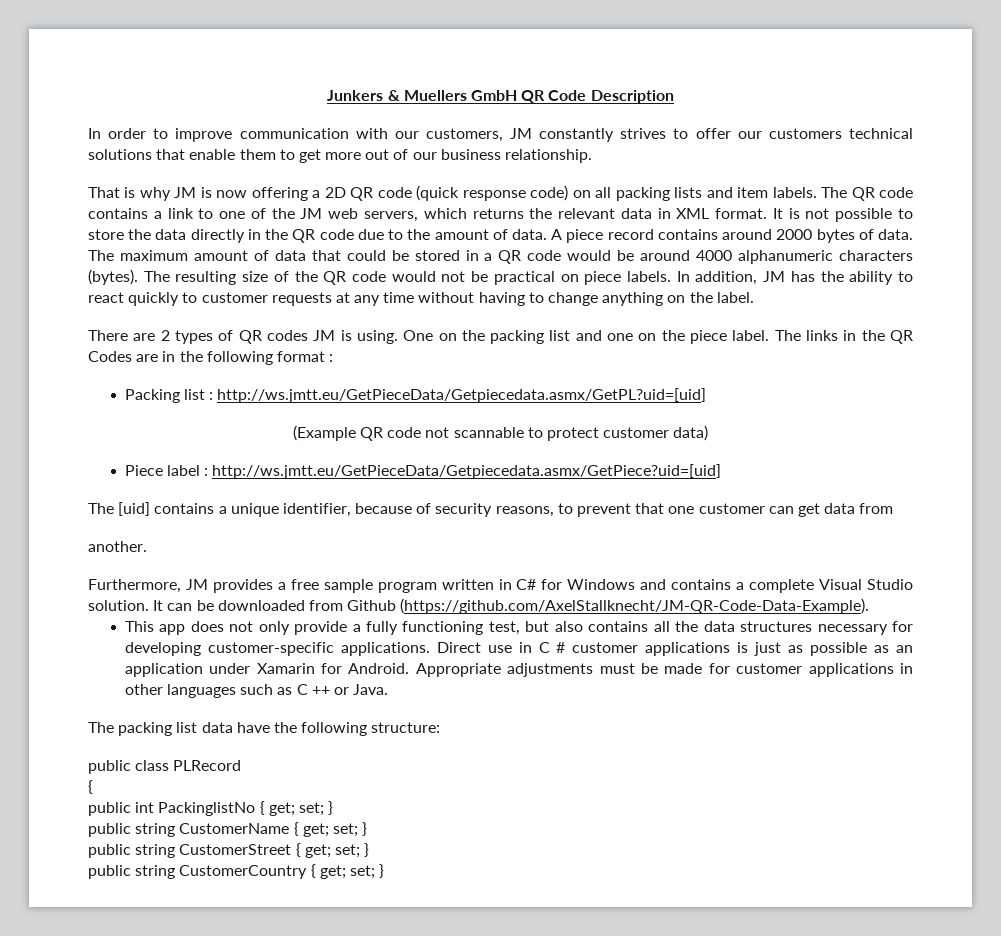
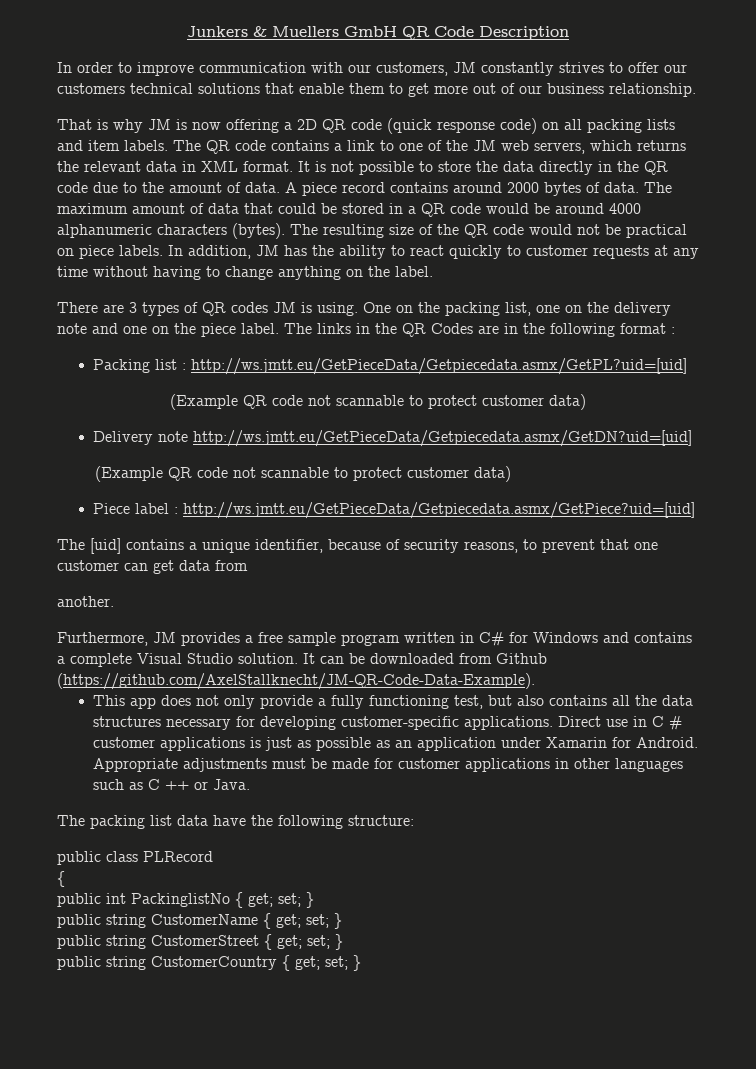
[160,330,170,341] 2 -> [129,302,137,313] 3
[549,330,571,341] list -> [505,302,671,316] [57,323,87,334] list, one on the delivery note
(709, 433) none -> [93,430,693,447] [94,466,511,482] // Delivery note http://ws.jmtt.eu/GetPieceData/Getpiecedata.asmx/GetDN?uid=[uid] // (Example QR code not scannable to protect customer data)

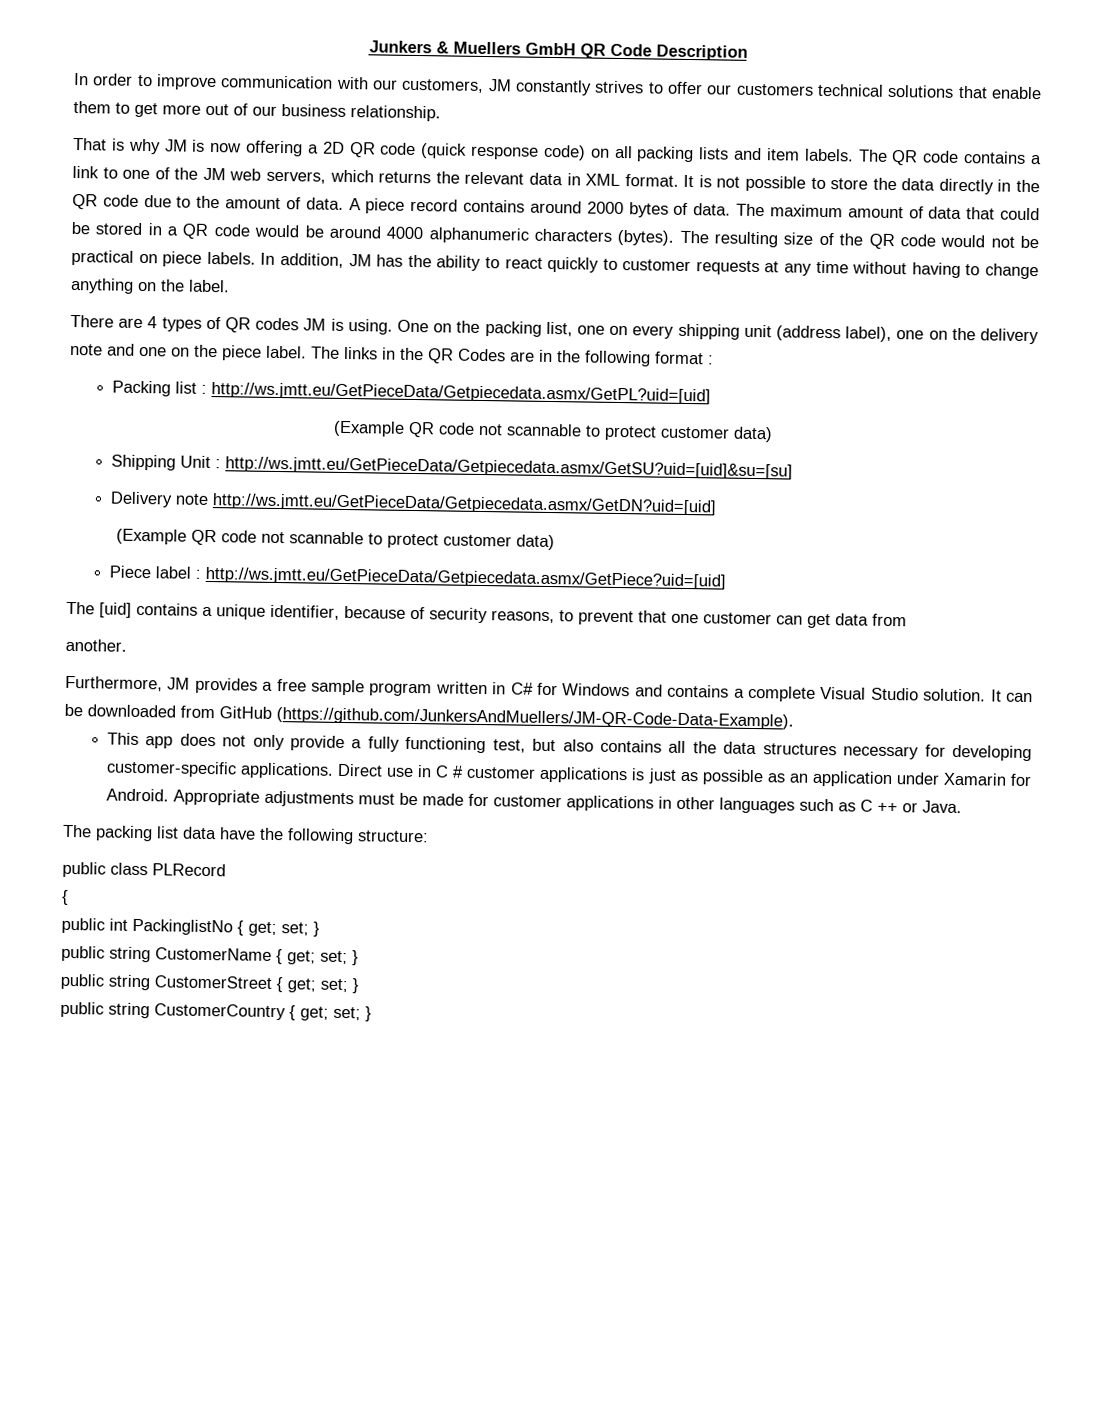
[129,302,137,313] 3 -> [147,316,158,329] 4
(582, 309) none -> [632,323,948,343] every shipping unit (address label), one on
(586, 402) none -> [110,454,793,480] // Shipping Unit : http://ws.jmtt.eu/GetPieceData/Getpiecedata.asmx/GetSU?uid=[uid]&su=[su]
[496,653,547,664] [57,673,535,690] Github (https://github.com/AxelStallknecht/JM-QR-Code-Data-Example). -> [219,706,794,730] GitHub (https://github.com/JunkersAndMuellers/JM-QR-Code-Data-Example).

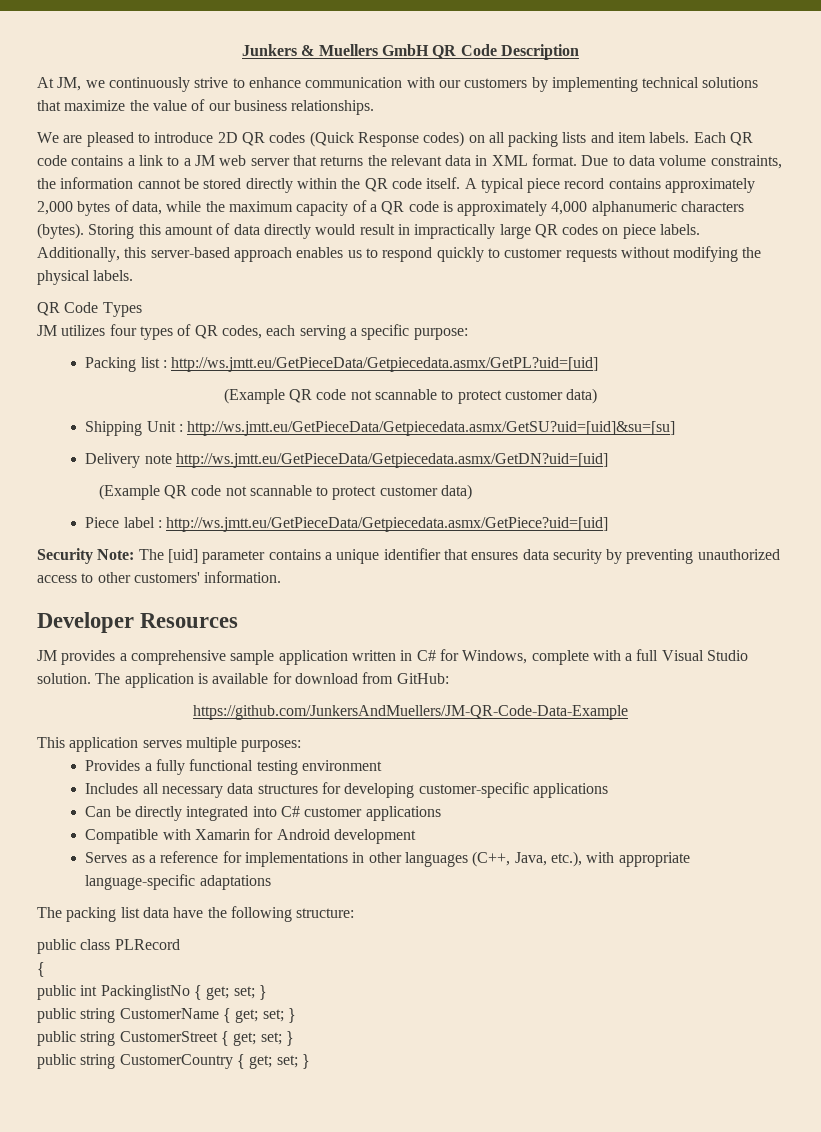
[74,72,1043,100] [73,100,441,122] [73,137,586,161] In order to improve communication with our customers, JM constantly strives to offer our customers technical solutions that enable them to get more out of our business relationship. // That is why JM is now offering a 2D QR code (quick response code) -> [37,77,759,92] [37,99,375,115] [37,131,465,147] At JM, we continuously strive to enhance communication with our customers by implementing technical solutions that maximize the value of our business relationships. // We are pleased to introduce 2D QR codes (Quick Response codes)
[857,149,888,162] The -> [693,132,726,143] Each
[122,167,374,184] one of the JM web servers, which -> [183,155,317,166] a JM web server that
[683,174,1041,195] [72,193,1041,221] [71,221,1040,250] [71,249,1040,280] [70,277,230,294] [70,314,1040,345] [70,343,714,367] It is not possible to store the data directly in the QR code due to the amount of data. A piece record contains around 2000 bytes of data. The maximum amount of data that could be stored in a QR code would be around 4000 alphanumeric characters (bytes). The resulting size of the QR code would not be practical on piece labels. In addition, JM has the ability to react quickly to customer requests at any time without having to change anything on the label. // There are 4 types of QR codes JM is using. One on the packing list, one on every shipping unit (address label), one on the delivery note and one on the piece label. The links in the QR Codes are in the following format : -> [581,155,782,169] [37,177,756,193] [37,200,745,216] [37,223,701,239] [37,246,762,262] [37,270,134,285] [37,302,142,317] [37,324,468,340] Due to data volume constraints, the information cannot be stored directly within the QR code itself. A typical piece record contains approximately 2,000 bytes of data, while the maximum capacity of a QR code is approximately 4,000 alphanumeric characters (bytes). Storing this amount of data directly would result in impractically large QR codes on piece labels. Additionally, this server-based approach enables us to respond quickly to customer requests without modifying the physical labels. // QR Code Types // JM utilizes four types of QR codes, each serving a specific purpose:
(726, 578) none -> [37,548,135,564] Security Note:
(132, 610) none -> [202,550,266,564] parameter
[270,604,907,629] [65,638,127,652] [65,675,1033,703] [64,703,794,730] [106,732,717,754] identifier, because of security reasons, to prevent that one customer can get data from // another. // Furthermore, JM provides a free sample program written in C# for Windows and contains a complete Visual Studio solution. It can be downloaded from GitHub (https://github.com/JunkersAndMuellers/JM-QR-Code-Data-Example). // This app does not only provide a fully functioning test, but also contains all the -> [383,548,780,564] [37,571,282,583] [37,612,239,633] [37,649,749,665] [37,672,449,688] [193,705,628,720] [37,737,302,752] [85,759,382,775] [85,783,224,798] identifier that ensures data security by preventing unauthorized access to other customers' information. // Developer Resources // JM provides a comprehensive sample application written in C# for Windows, complete with a full Visual Studio solution. The application is available for download from GitHub: // https://github.com/JunkersAndMuellers/JM-QR-Code-Data-Example // This application serves multiple purposes: // Provides a fully functional testing environment // Includes all necessary
[843,745,920,760] necessary -> (318, 789) none
[239,762,1033,788] [105,788,962,814] applications. Direct use in C # customer applications is just as possible as an application under Xamarin for Android. Appropriate adjustments must be made for customer applications in other languages such as C ++ or Java. -> [532,783,608,798] [85,806,441,821] [85,828,416,844] [85,851,690,867] [85,874,271,890] applications // Can be directly integrated into C# customer applications // Compatible with Xamarin for Android development // Serves as a reference for implementations in other languages (C++, Java, etc.), with appropriate language-specific adaptations

